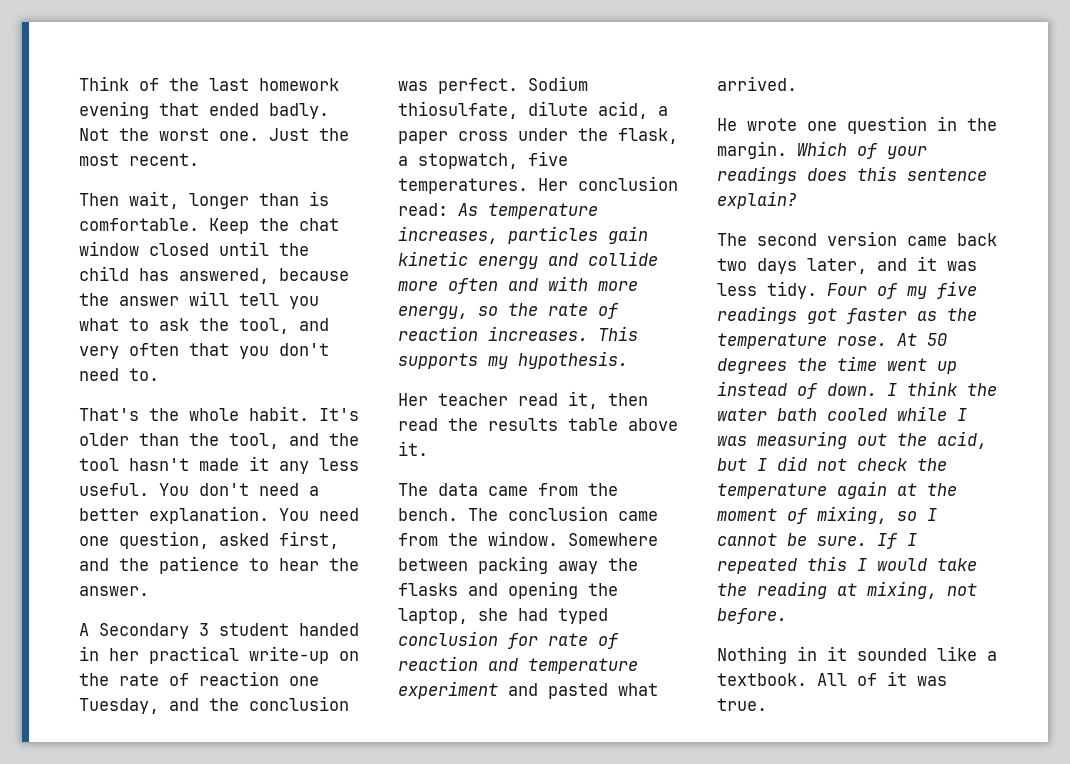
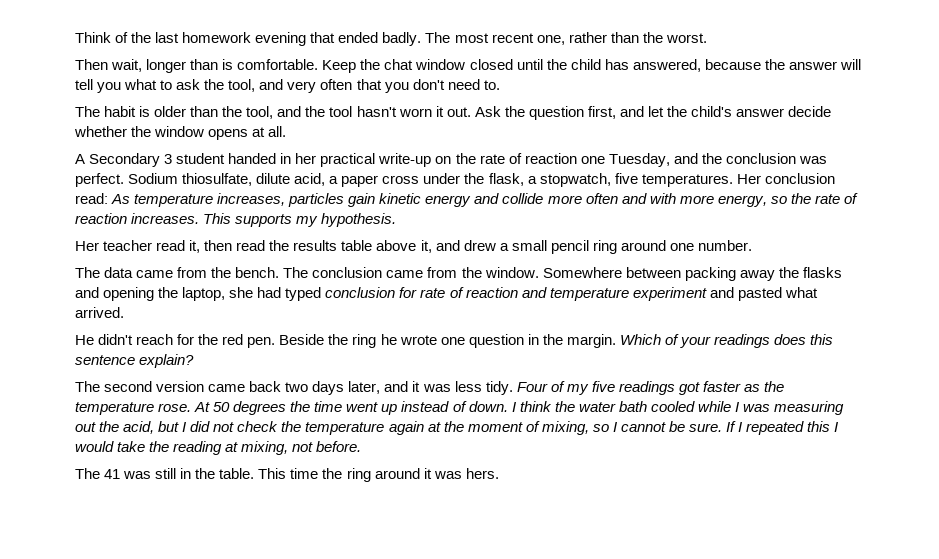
[79,128,349,141] [79,153,199,166] Not the worst one. Just the most recent. -> [425,32,707,45] The most recent one, rather than the worst.
[79,406,359,421] That's the whole habit. It's -> [75,106,151,117] The habit is
[199,456,359,474] [79,483,319,496] [79,506,359,524] [79,531,339,549] [79,556,359,574] [79,586,149,596] made it any less useful. You don't need a better explanation. You need one question, asked first, and the patience to hear the answer. -> [398,106,832,120] [74,126,287,140] worn it out. Ask the question first, and let the child's answer decide whether the window opens at all.
[398,441,428,456] it. -> [420,240,752,254] it, and drew a small pencil ring around one number.
(737, 124) none -> [98,334,397,348] didn't reach for the red pen. Beside the ring he
[717,646,997,664] [717,671,947,686] [717,698,767,711] Nothing in it sounded like a textbook. All of it was true. -> [75,468,499,482] The 41 was still in the table. This time the ring around it was hers.

